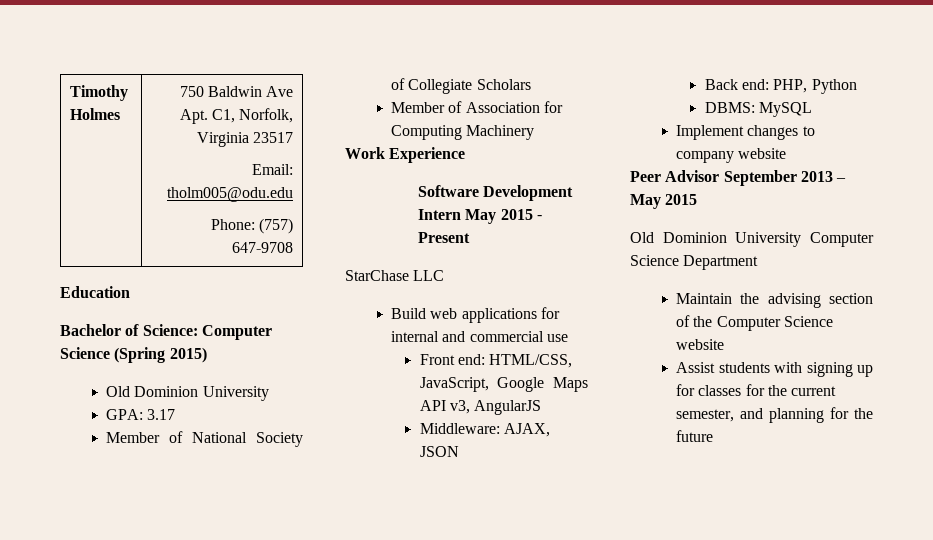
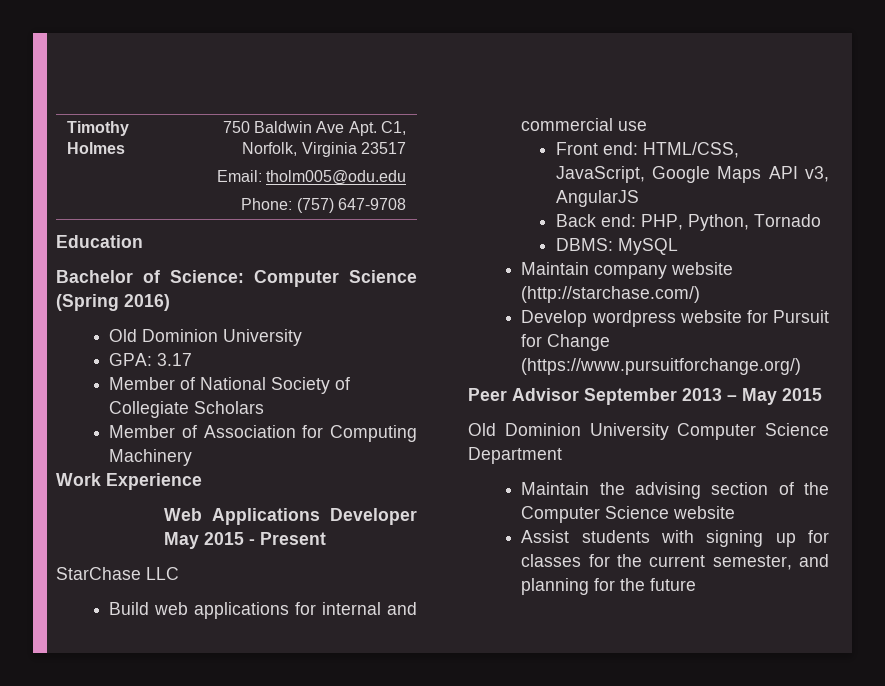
[169,347,207,363] 2015) -> [124,294,170,311] 2016)
[417,185,574,201] [417,209,461,220] Software Development Intern -> [164,508,417,525] Web Applications Developer
[419,423,550,437] [419,446,459,457] // Middleware: AJAX, JSON -> (639, 198) none
[811,79,857,94] Python -> [687,214,821,231] Python, Tornado
[676,125,815,140] Implement changes to -> [521,262,590,275] Maintain
(787, 153) none -> [521,286,701,303] [521,310,829,327] [521,334,611,351] [521,358,802,375] (http://starchase.com/) // Develop wordpress website for Pursuit for Change (https://www.pursuitforchange.org/)

